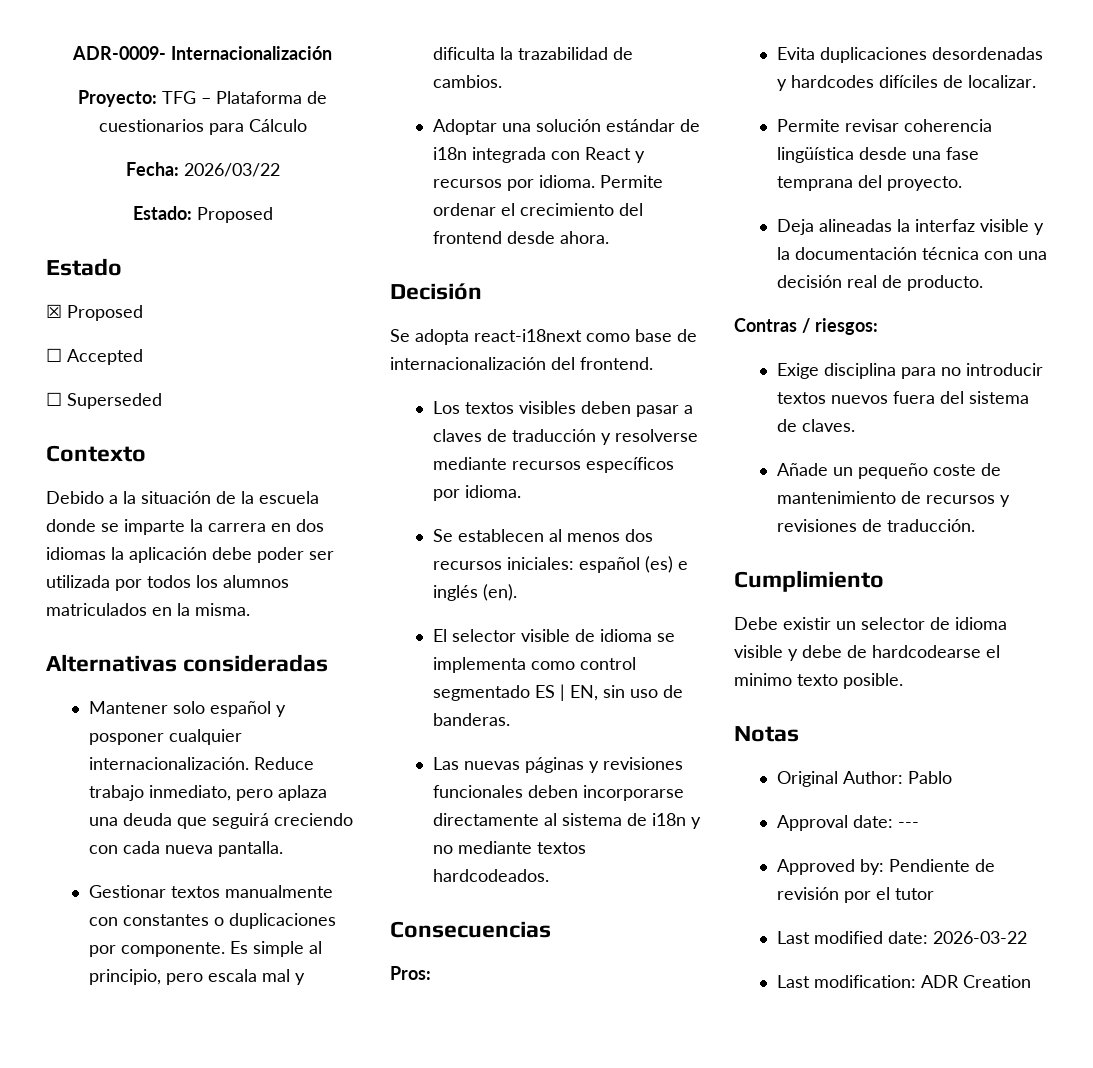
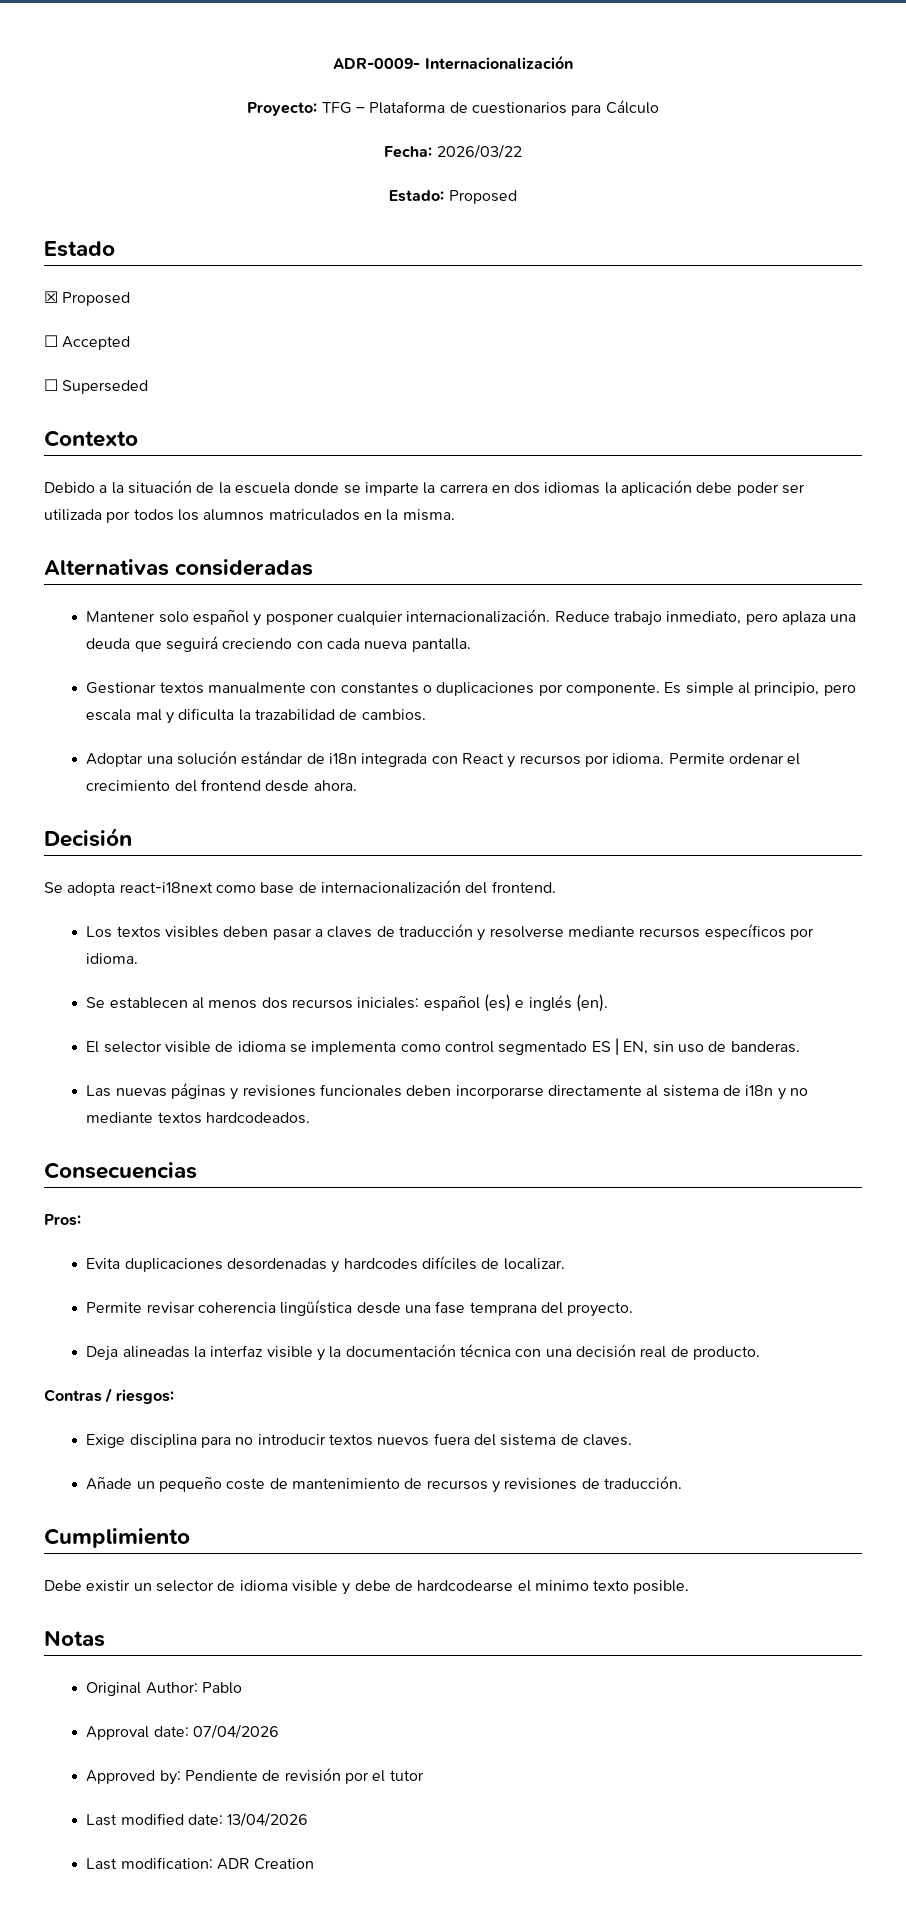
[897,822,919,828] --- -> [193,1724,280,1739] 07/04/2026
[932,931,1027,944] 2026-03-22 -> [227,1812,309,1827] 13/04/2026

